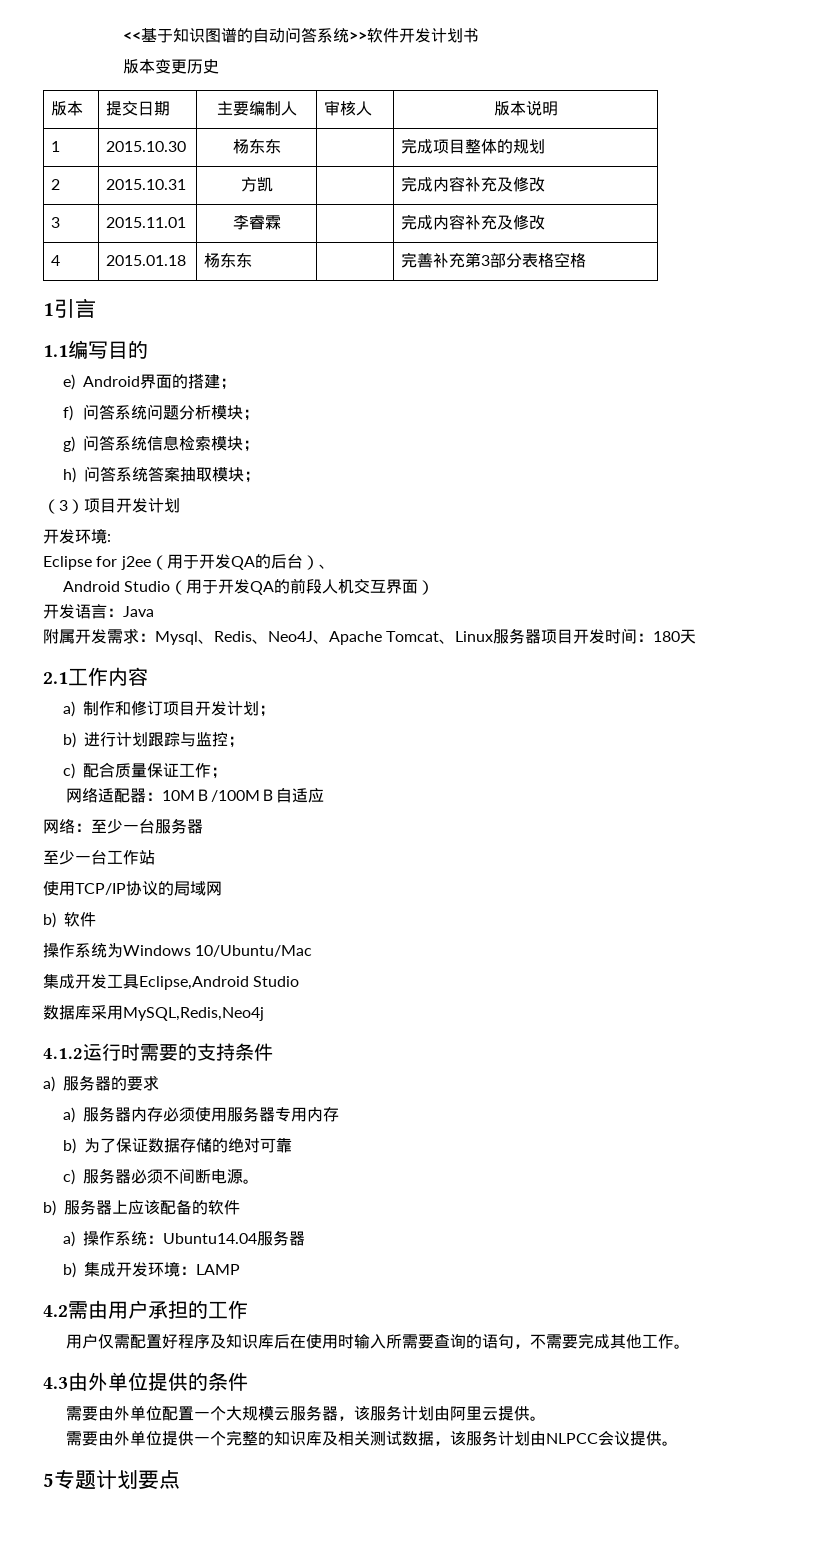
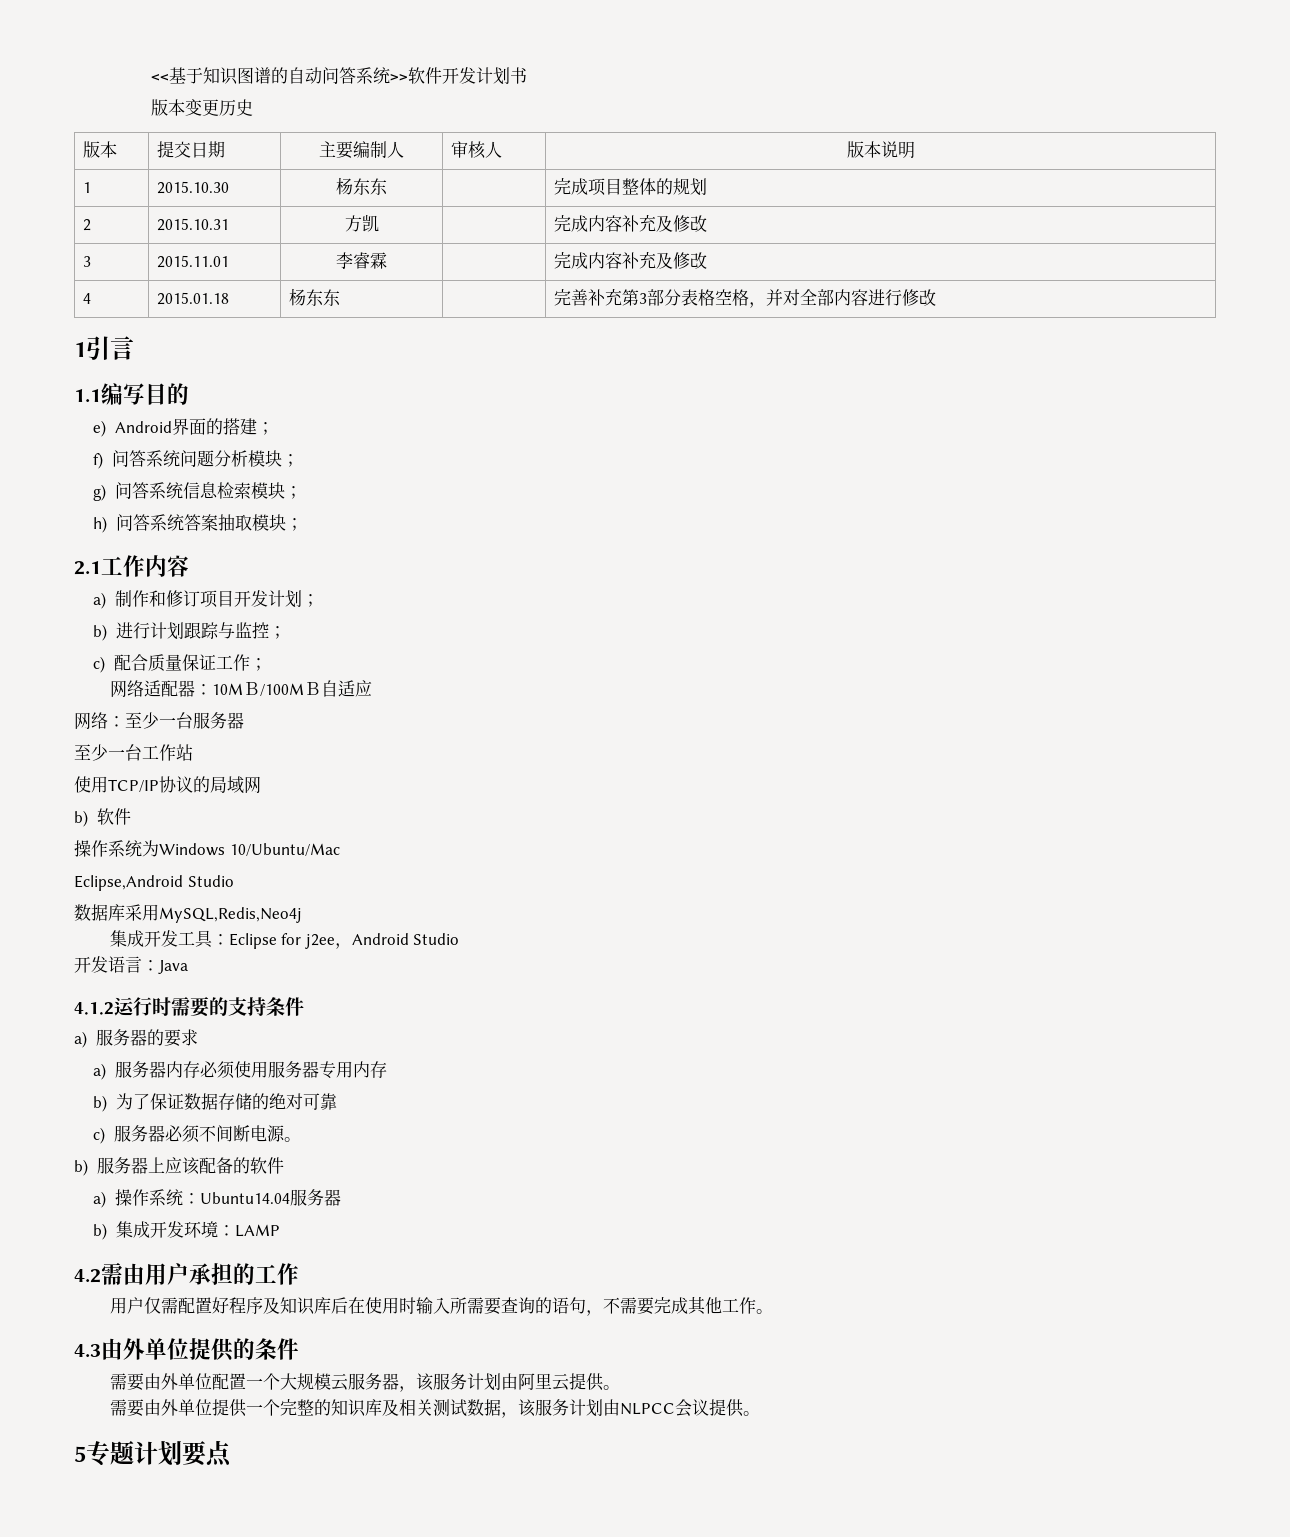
(587, 260) none -> [748,289,936,308] ，并对全部内容进行修改
[43,498,180,514] [43,528,111,544] [43,554,335,570] [63,578,435,595] [43,604,154,619] [43,628,697,645] // （3）项目开发计划 // 开发环境: // Eclipse for j2ee（用于开发QA的后台）、 // Android Studio（用于开发QA的前段人机交互界面） // 开发语言：Java // 附属开发需求：Mysql、Redis、Neo4J、Apache Tomcat、Linux服务器项目开发时间：180天 -> (303, 524) none
[43,974,139,989] 集成开发工具 -> (340, 849) none
(264, 1014) none -> [109,930,460,949] [74,956,188,974] // 集成开发工具：Eclipse for j2ee，Android Studio // 开发语言：Java

